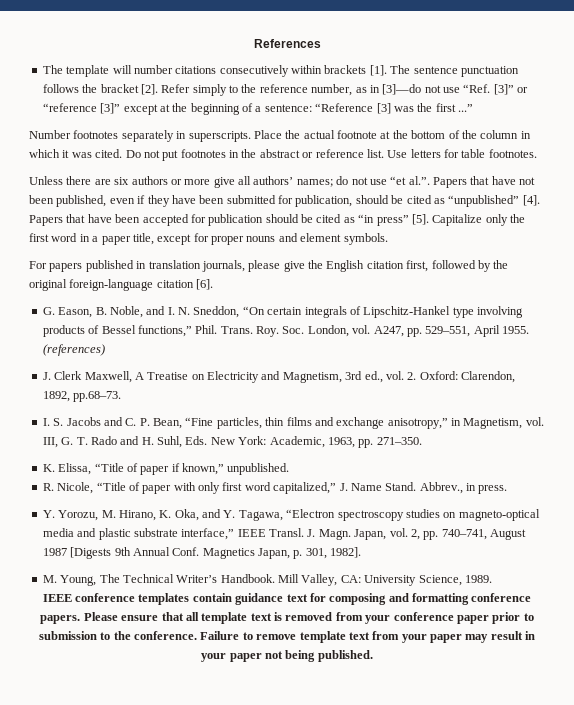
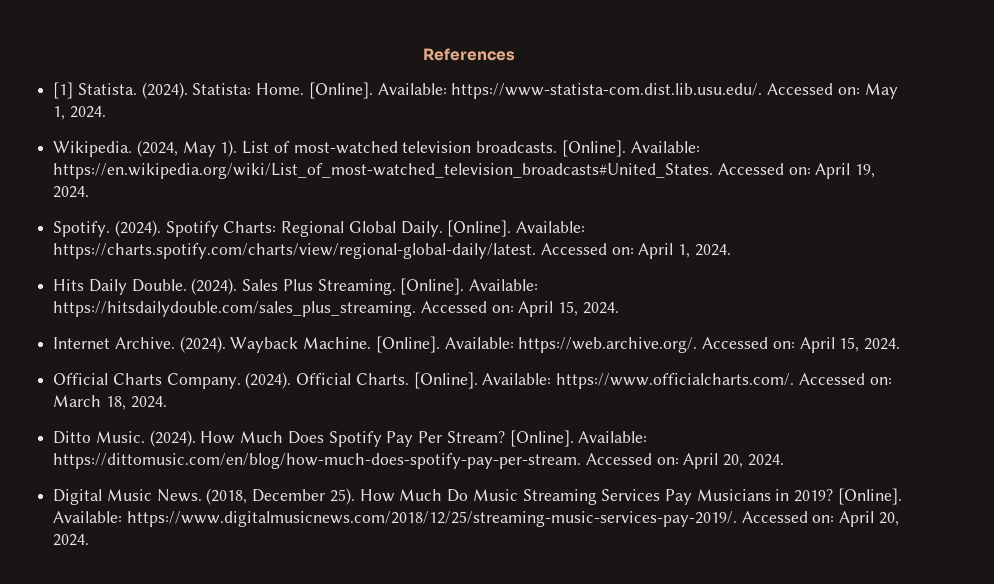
[42,65,519,77] [42,84,529,96] [42,103,473,115] [29,130,531,142] [29,149,537,161] [29,176,536,188] [29,195,540,207] [29,214,525,226] [29,233,388,245] [29,260,509,272] [29,279,214,291] [42,306,523,318] [42,325,529,337] [42,344,105,356] [42,371,515,383] [42,391,122,402] [42,417,544,429] [42,436,422,448] [42,463,290,475] [42,482,508,494] [42,509,540,521] [42,528,526,540] [42,547,362,559] [42,574,492,586] [42,593,532,605] [40,612,534,624] [38,631,536,643] [201,650,373,662] The template will number citations consecutively within brackets [1]. The sentence punctuation follows the bracket [2]. Refer simply to the reference number, as in [3]—do not use “Ref. [3]” or “reference [3]” except at the beginning of a sentence: “Reference [3] was the first ...” // Number footnotes separately in superscripts. Place the actual footnote at the bottom of the column in which it was cited. Do not put footnotes in the abstract or reference list. Use letters for table footnotes. // Unless there are six authors or more give all authors’ names; do not use “et al.”. Papers that have not been published, even if they have been submitted for publication, should be cited as “unpublished” [4]. Papers that have been accepted for publication should be cited as “in press” [5]. Capitalize only the first word in a paper title, except for proper nouns and element symbols. // For papers published in translation journals, please give the English citation first, followed by the original foreign-language citation [6]. // G. Eason, B. Noble, and I. N. Sneddon, “On certain integrals of Lipschitz-Hankel type involving products of Bessel functions,” Phil. Trans. Roy. Soc. London, vol. A247, pp. 529–551, April 1955. (references) // J. Clerk Maxwell, A Treatise on Electricity and Magnetism, 3rd ed., vol. 2. Oxford: Clarendon, 1892, pp.68–73. // I. S. Jacobs and C. P. Bean, “Fine particles, thin films and exchange anisotropy,” in Magnetism, vol. III, G. T. Rado and H. Suhl, Eds. New York: Academic, 1963, pp. 271–350. // K. Elissa, “Title of paper if known,” unpublished. // R. Nicole, “Title of paper with only first word capitalized,” J. Name Stand. Abbrev., in press. // Y. Yorozu, M. Hirano, K. Oka, and Y. Tagawa, “Electron spectroscopy studies on magneto-optical media and plastic substrate interface,” IEEE Transl. J. Magn. Japan, vol. 2, pp. 740–741, August 1987 [Digests 9th Annual Conf. Magnetics Japan, p. 301, 1982]. // M. Young, The Technical Writer’s Handbook. Mill Valley, CA: University Science, 1989. // IEEE conference templates contain guidance text for composing and formatting conference papers. Please ensure that all template text is removed from your conference paper prior to submission to the conference. Failure to remove template text from your paper may result in your paper not being published. -> [53,82,898,99] [53,106,106,120] [53,140,700,157] [53,163,876,179] [53,186,90,198] [53,220,586,237] [53,243,731,259] [53,278,539,295] [53,301,619,317] [53,336,900,353] [53,372,892,389] [53,395,167,410] [53,430,648,447] [53,453,784,469] [53,488,902,505] [53,511,899,527] [53,534,90,546] [1] Statista. (2024). Statista: Home. [Online]. Available: https://www-statista-com.dist.lib.usu.edu/. Accessed on: May 1, 2024. // Wikipedia. (2024, May 1). List of most-watched television broadcasts. [Online]. Available: https://en.wikipedia.org/wiki/List_of_most-watched_television_broadcasts#United_States. Accessed on: April 19, 2024. // Spotify. (2024). Spotify Charts: Regional Global Daily. [Online]. Available: https://charts.spotify.com/charts/view/regional-global-daily/latest. Accessed on: April 1, 2024. // Hits Daily Double. (2024). Sales Plus Streaming. [Online]. Available: https://hitsdailydouble.com/sales_plus_streaming. Accessed on: April 15, 2024. // Internet Archive. (2024). Wayback Machine. [Online]. Available: https://web.archive.org/. Accessed on: April 15, 2024. // Official Charts Company. (2024). Official Charts. [Online]. Available: https://www.officialcharts.com/. Accessed on: March 18, 2024. // Ditto Music. (2024). How Much Does Spotify Pay Per Stream? [Online]. Available: https://dittomusic.com/en/blog/how-much-does-spotify-pay-per-stream. Accessed on: April 20, 2024. // Digital Music News. (2018, December 25). How Much Do Music Streaming Services Pay Musicians in 2019? [Online]. Available: https://www.digitalmusicnews.com/2018/12/25/streaming-music-services-pay-2019/. Accessed on: April 20, 2024.

